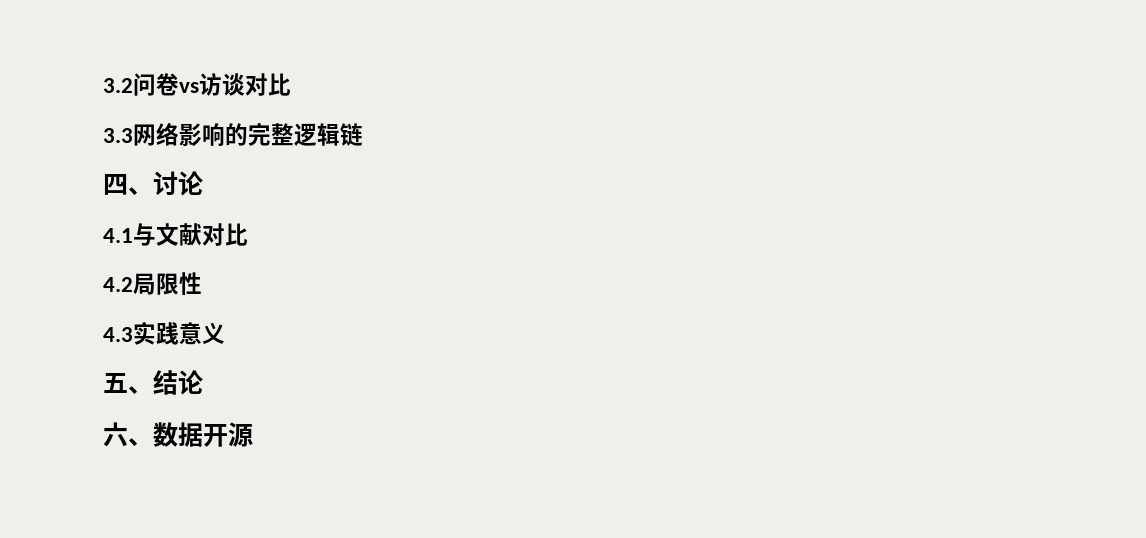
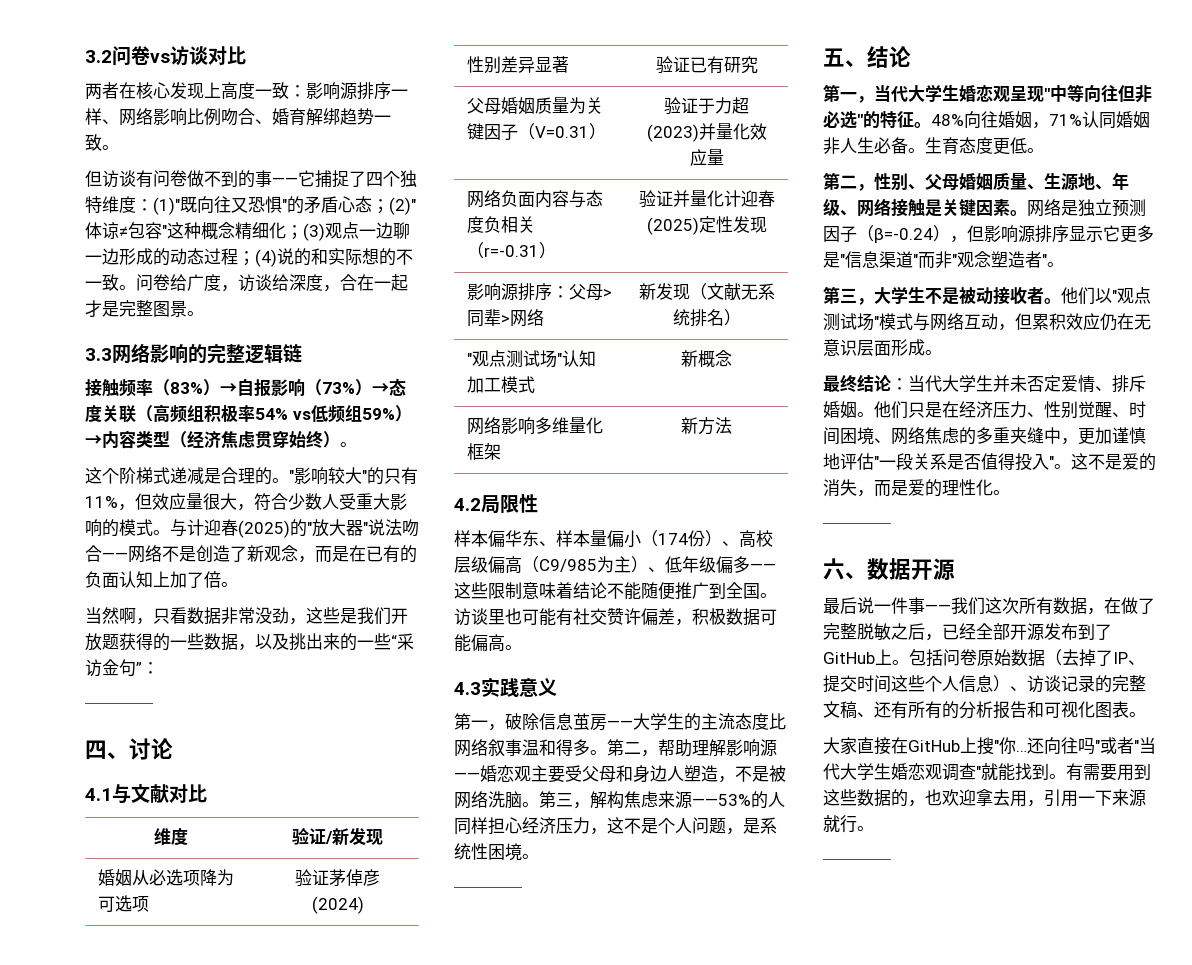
(291, 84) none -> [85,82,408,100] [85,108,391,126] [85,134,119,151] [85,170,417,188] [85,196,416,215] [85,222,410,241] [85,248,413,267] [85,274,408,292] [85,300,204,317] // 两者在核心发现上高度一致：影响源排序一样、网络影响比例吻合、婚育解绑趋势一致。 // 但访谈有问卷做不到的事——它捕捉了四个独特维度：(1)"既向往又恐惧"的矛盾心态；(2)"体谅≠包容"这种概念精细化；(3)观点一边聊一边形成的动态过程；(4)说的和实际想的不一致。问卷给广度，访谈给深度，合在一起才是完整图景。
(363, 134) none -> [85,378,406,397] [85,404,412,423] [85,430,357,449] [85,467,418,485] [85,493,407,511] [85,519,419,538] [85,545,417,563] [85,571,238,588] [85,607,408,625] [85,633,414,651] [85,659,159,677] [85,703,153,710] // 接触频率（83%）→自报影响（73%）→态度关联（高频组积极率54% vs低频组59%）→内容类型（经济焦虑贯穿始终）。 // 这个阶梯式递减是合理的。"影响较大"的只有11%，但效应量很大，符合少数人受重大影响的模式。与计迎春(2025)的"放大器"说法吻合——网络不是创造了新观念，而是在已有的负面认知上加了倍。 // 当然啊，只看数据非常没劲，这些是我们开放题获得的一些数据，以及挑出来的一些“采访金句”： // ────
[103,272,202,295] [103,321,225,345] [103,370,203,395] [103,422,253,447] // 4.2局限性 // 4.3实践意义 // 五、结论 // 六、数据开源 -> [154,828,188,846] [292,827,383,845] [98,869,235,886] [98,895,150,912] [295,869,380,887] [311,896,364,914] [467,56,570,74] [655,56,758,74] [467,97,604,115] [467,123,607,141] [664,97,749,115] [646,123,767,142] [689,149,724,166] [467,190,604,208] [467,216,536,233] [467,242,557,259] [638,190,775,208] [646,216,767,235] [467,283,613,301] [467,309,545,327] [638,283,775,301] [672,309,741,327] [467,350,597,368] [467,376,536,393] [681,350,732,368] [467,417,604,435] [467,443,502,460] [681,417,732,435] [454,494,538,514] [454,530,773,548] [454,556,776,574] [454,582,777,600] [454,608,777,626] [454,634,522,652] [454,677,557,697] [454,713,786,731] [454,739,777,757] [454,765,786,783] [454,791,785,809] [454,817,777,835] [454,843,539,861] [454,887,522,894] [823,46,911,68] [823,84,1152,103] [823,111,1150,129] [823,137,1044,155] [823,172,1129,191] [823,198,1146,217] [823,225,1154,243] [823,251,1064,269] [823,286,1151,305] [823,313,1151,331] [823,339,942,356] [823,374,1146,393] [823,401,1146,419] [823,427,1146,445] [823,453,1156,471] [823,479,1010,497] [823,523,891,530] [823,558,955,581] [823,597,1155,615] [823,623,1112,641] [823,649,1145,667] [823,675,1146,693] [823,701,1146,719] [823,737,1156,755] [823,763,1151,781] [823,789,1146,807] [823,815,874,833] [823,859,891,866] // 维度 | 验证/新发现 // 婚姻从必选项降为可选项 | 验证茅倬彦(2024) // 性别差异显著 | 验证已有研究 // 父母婚姻质量为关键因子（V=0.31） | 验证于力超(2023)并量化效应量 // 网络负面内容与态度负相关（r=-0.31） | 验证并量化计迎春(2025)定性发现 // 影响源排序：父母>同辈>网络 | 新发现（文献无系统排名） // "观点测试场"认知加工模式 | 新概念 // 网络影响多维量化框架 | 新方法 // 4.2局限性 // 样本偏华东、样本量偏小（174份）、高校层级偏高（C9/985为主）、低年级偏多——这些限制意味着结论不能随便推广到全国。访谈里也可能有社交赞许偏差，积极数据可能偏高。 // 4.3实践意义 // 第一，破除信息茧房——大学生的主流态度比网络叙事温和得多。第二，帮助理解影响源——婚恋观主要受父母和身边人塑造，不是被网络洗脑。第三，解构焦虑来源——53%的人同样担心经济压力，这不是个人问题，是系统性困境。 // ──── // 五、结论 // 第一，当代大学生婚恋观呈现"中等向往但非必选"的特征。48%向往婚姻，71%认同婚姻非人生必备。生育态度更低。 // 第二，性别、父母婚姻质量、生源地、年级、网络接触是关键因素。网络是独立预测因子（β=-0.24），但影响源排序显示它更多是"信息渠道"而非"观念塑造者"。 // 第三，大学生不是被动接收者。他们以"观点测试场"模式与网络互动，但累积效应仍在无意识层面形成。 // 最终结论：当代大学生并未否定爱情、排斥婚姻。他们只是在经济压力、性别觉醒、时间困境、网络焦虑的多重夹缝中，更加谨慎地评估"一段关系是否值得投入"。这不是爱的消失，而是爱的理性化。 // ──── // 六、数据开源 // 最后说一件事——我们这次所有数据，在做了完整脱敏之后，已经全部开源发布到了GitHub上。包括问卷原始数据（去掉了IP、提交时间这些个人信息）、访谈记录的完整文稿、还有所有的分析报告和可视化图表。 // 大家直接在GitHub上搜"你…还向往吗"或者"当代大学生婚恋观调查"就能找到。有需要用到这些数据的，也欢迎拿去用，引用一下来源就行。 // ────

